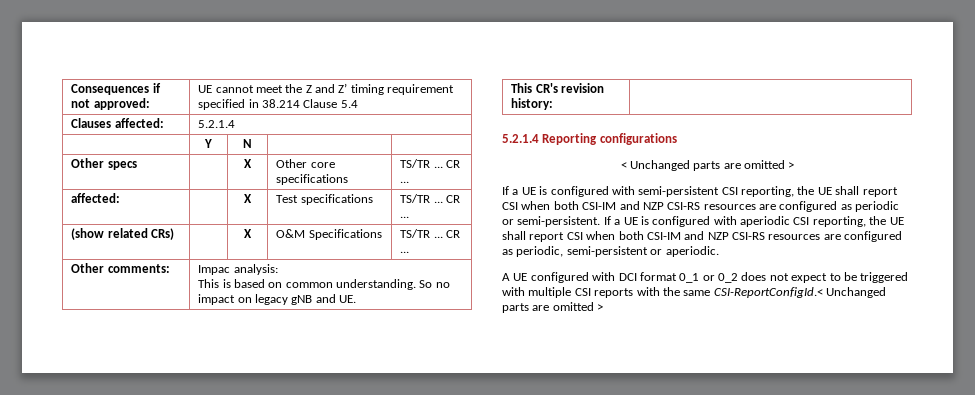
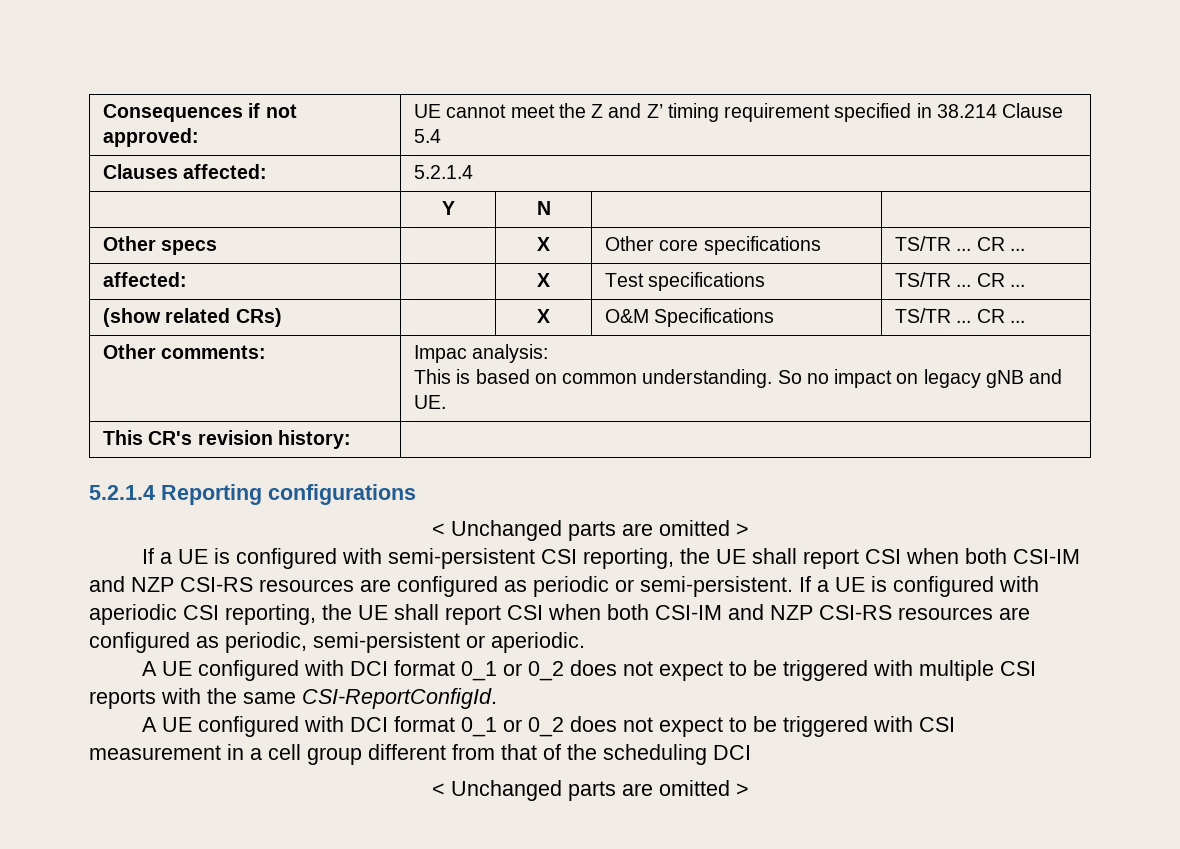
[713,287,823,298] CSI-ReportConfigId.< -> [302,688,497,709] [141,716,955,737] [89,744,751,765] [431,783,445,796] CSI-ReportConfigId. // A UE configured with DCI format 0_1 or 0_2 does not expect to be triggered with CSI measurement in a cell group different from that of the scheduling DCI // <

